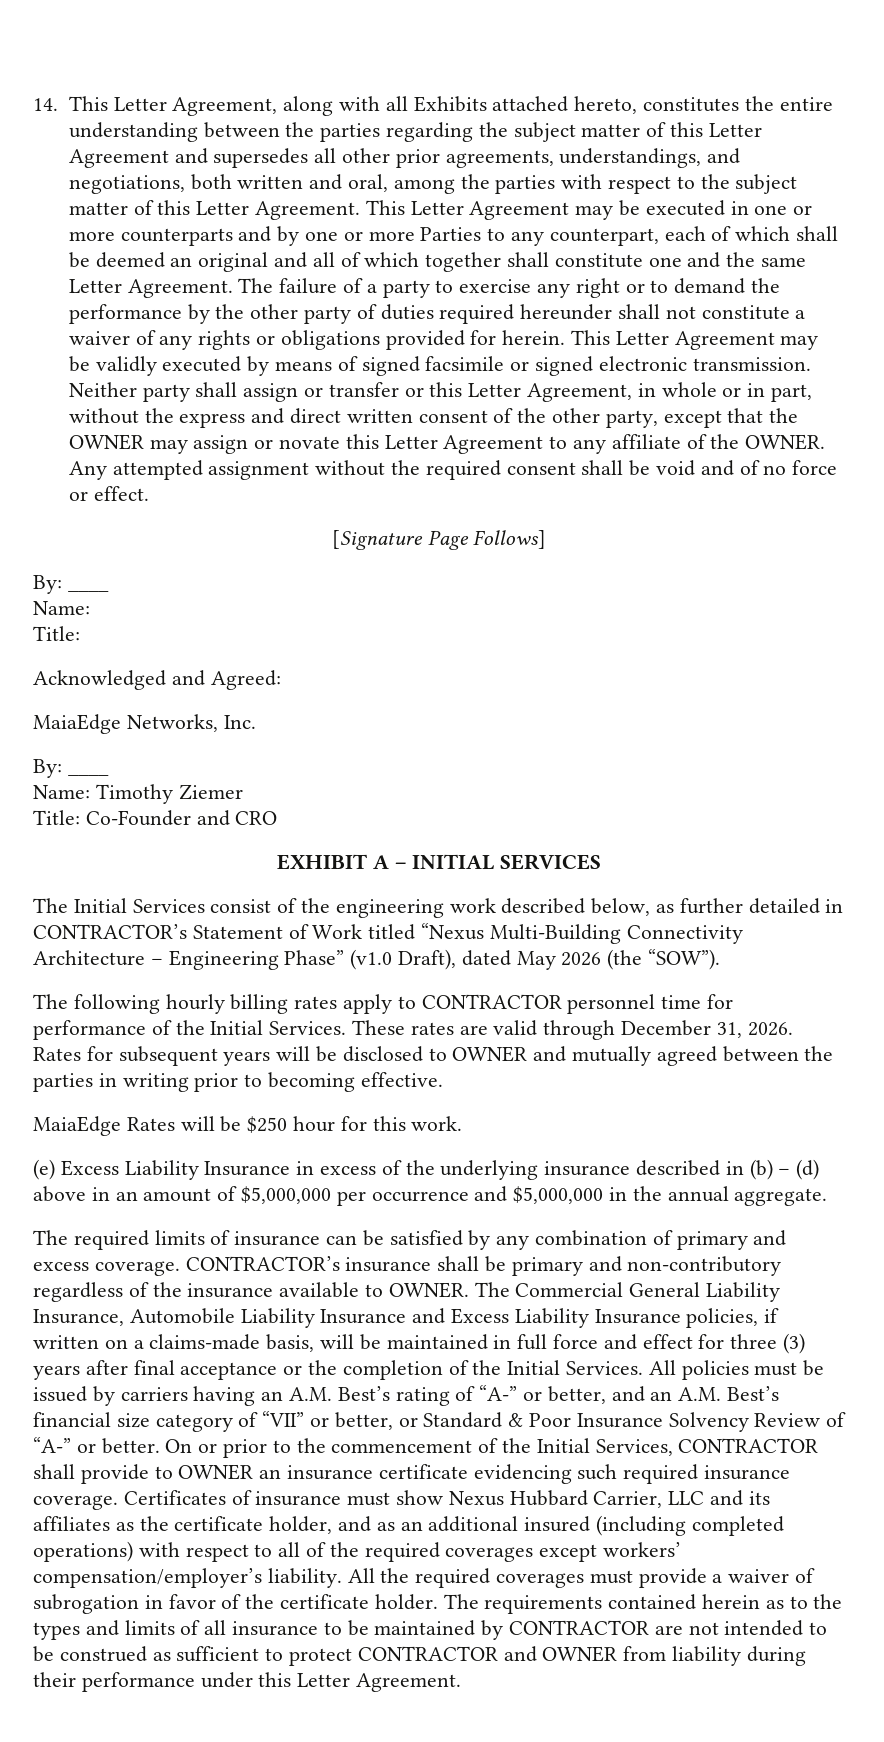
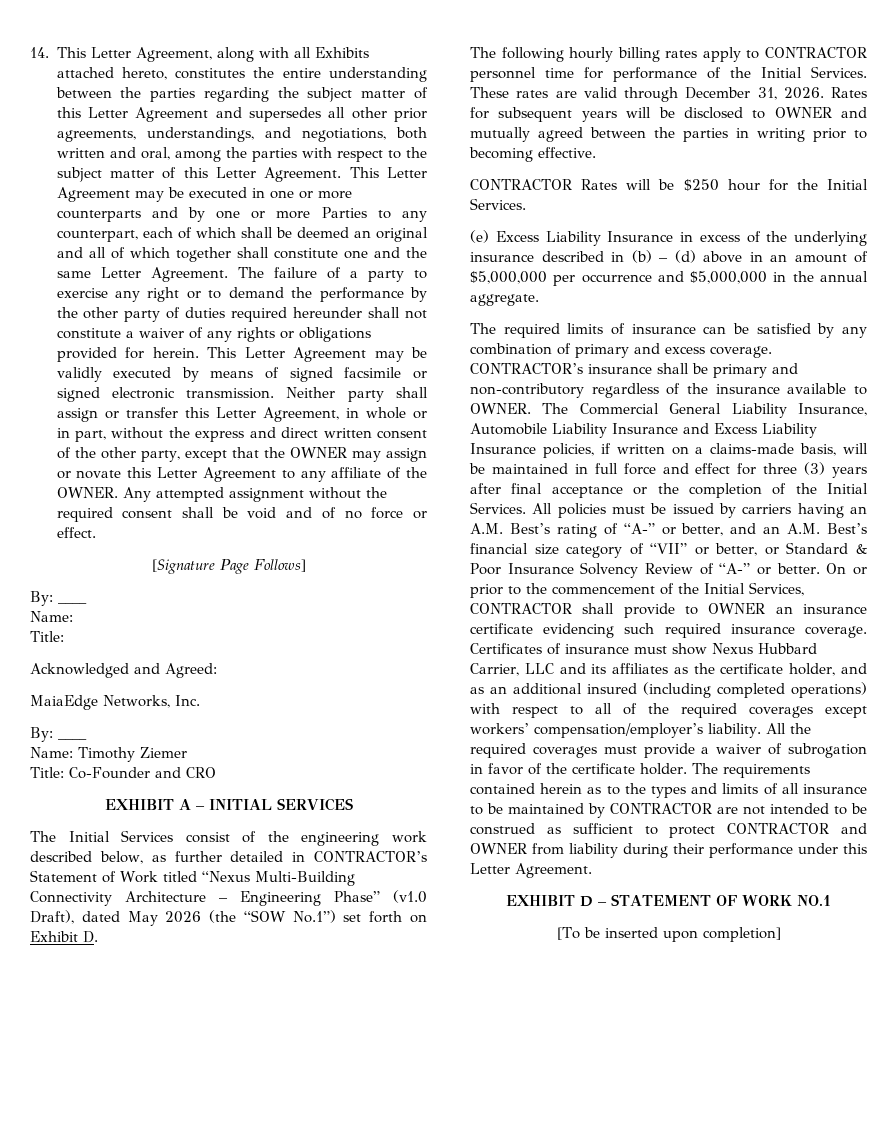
[404,387,424,397] or -> (178, 412) none
[648,949,721,970] “SOW”). -> [243,910,427,923] [30,931,98,943] “SOW No.1”) set forth on Exhibit D.
[33,1116,121,1136] MaiaEdge -> [470,179,572,190] CONTRACTOR
[372,1116,463,1131] this work. -> [796,179,868,190] [470,198,526,210] the Initial Services.
(462, 1682) none -> [506,894,831,907] [556,927,781,942] // EXHIBIT D – STATEMENT OF WORK NO.1 // [To be inserted upon completion]

